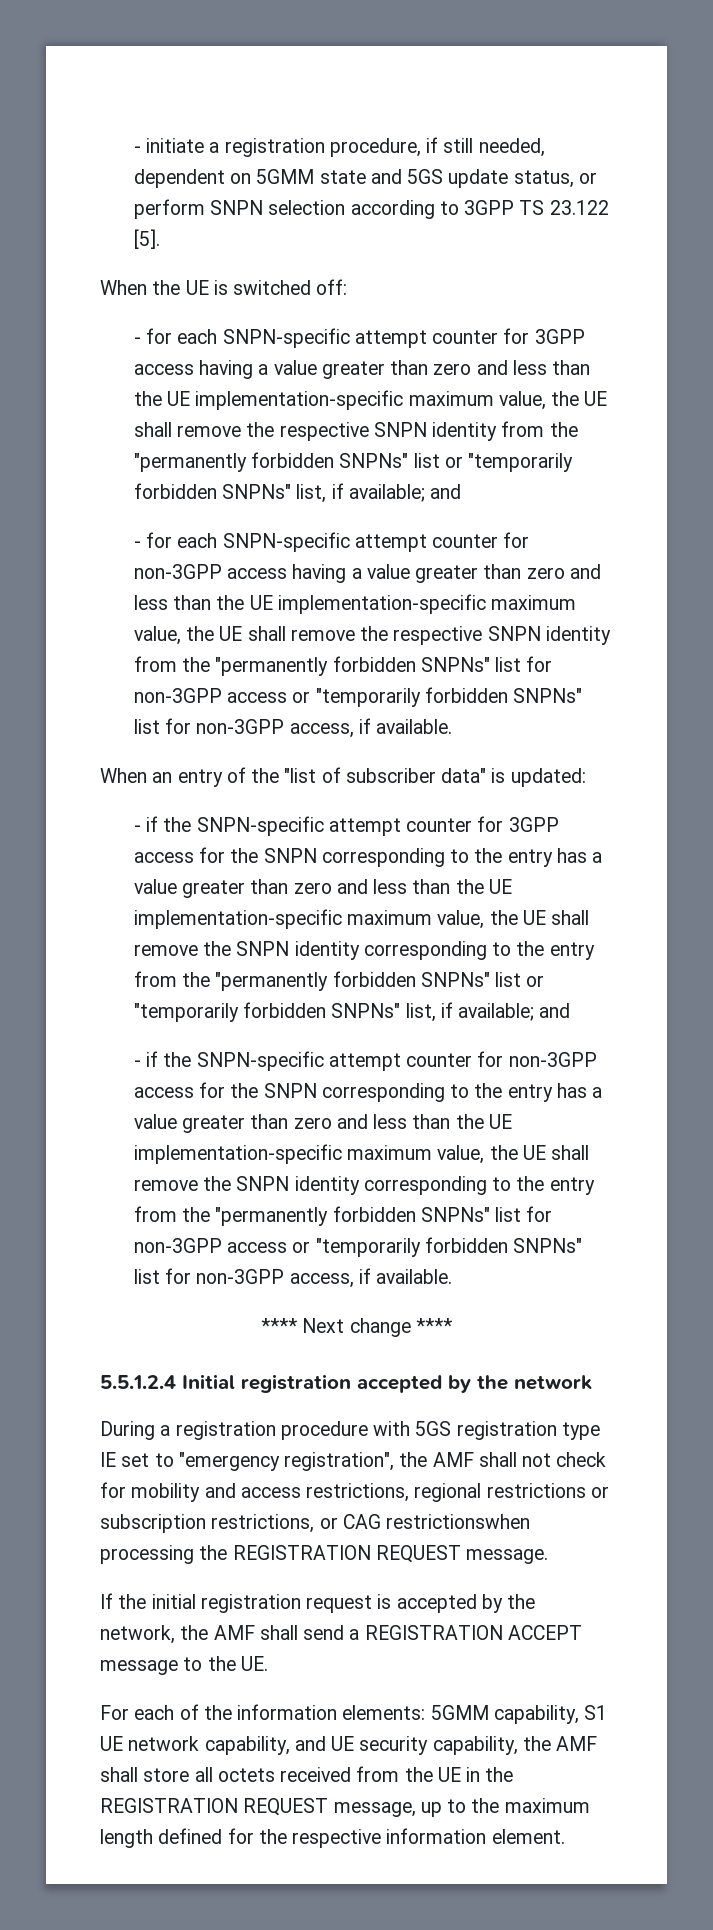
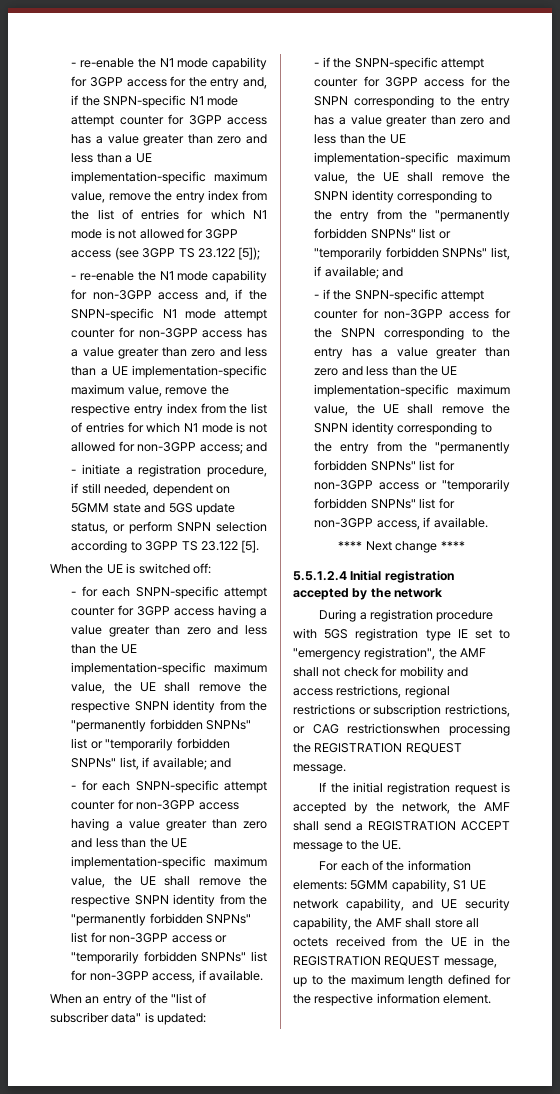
[133,146,141,153] - -> [71,57,267,70] [71,76,267,89] [71,95,238,108] [71,114,267,127] [71,134,267,146] [71,153,152,163] [71,171,267,184] [71,190,267,203] [71,209,267,220] [71,228,239,239] [71,247,261,260] [71,270,267,283] [71,289,267,302] [71,308,267,321] [71,327,267,338] [71,347,267,359] [71,365,267,378] [71,384,229,397] [71,403,267,416] [71,422,268,433] [71,441,267,454] [71,469,77,474] - re-enable the N1 mode capability for 3GPP access for the entry and, if the SNPN-specific N1 mode attempt counter for 3GPP access has a value greater than zero and less than a UE implementation-specific maximum value, remove the entry index from the list of entries for which N1 mode is not allowed for 3GPP access (see 3GPP TS 23.122 [5]); // - re-enable the N1 mode capability for non-3GPP access and, if the SNPN-specific N1 mode attempt counter for non-3GPP access has a value greater than zero and less than a UE implementation-specific maximum value, remove the respective entry index from the list of entries for which N1 mode is not allowed for non-3GPP access; and // -

